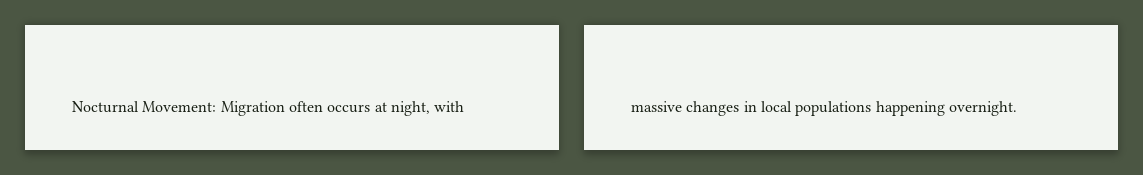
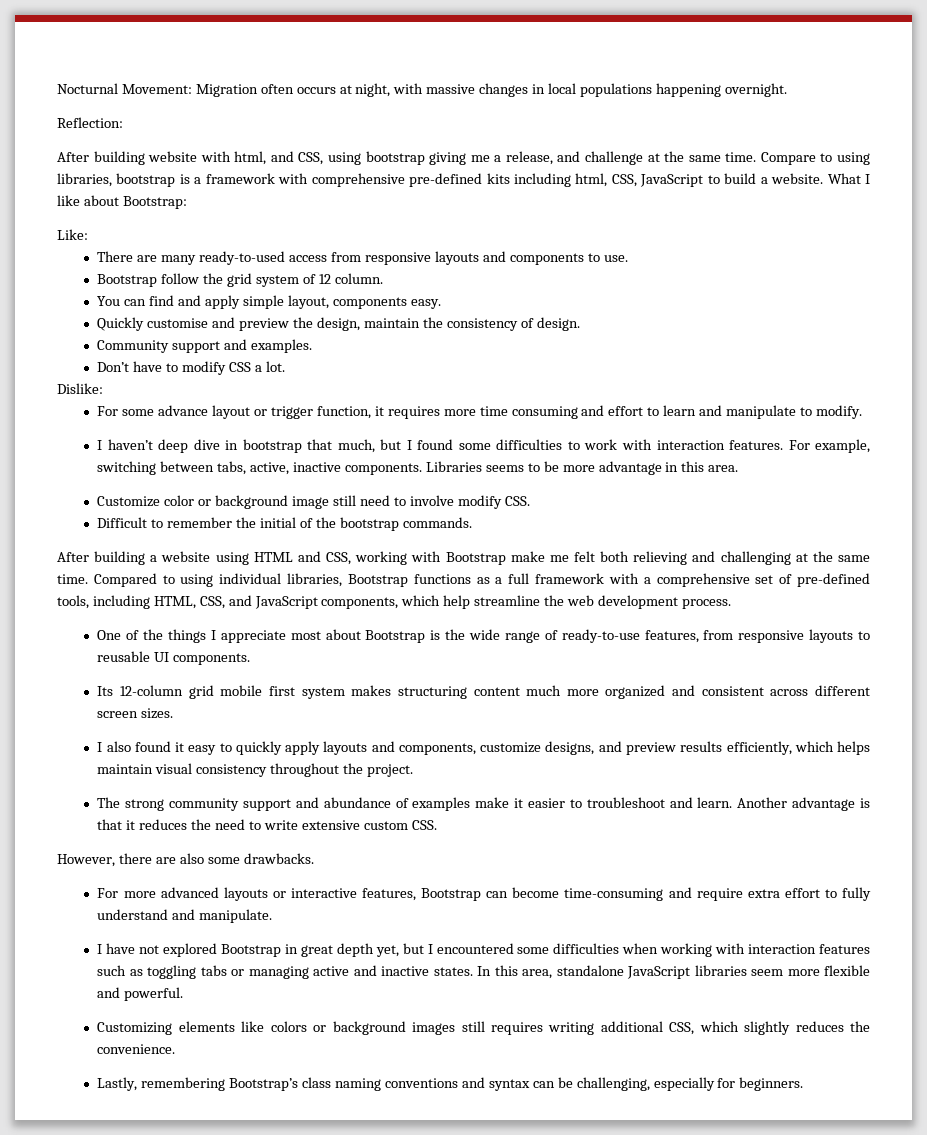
(1017, 108) none -> [57,117,123,128] [57,151,870,165] [57,173,871,187] [57,195,187,209] [57,229,88,240] [97,251,628,265] [97,273,383,287] [97,295,441,309] [97,317,580,331] [97,339,313,353] [97,361,285,375] [57,383,103,394] [97,405,862,419] [97,439,871,453] [97,461,739,475] [97,495,530,509] [97,517,472,531] [57,551,870,565] [57,573,871,587] [57,595,731,609] [97,629,871,643] [97,651,251,665] [97,685,871,699] [97,708,174,719] [97,741,870,755] [97,763,414,777] [97,797,870,811] [97,819,437,830] [57,853,314,867] [97,887,872,901] [97,909,273,923] [97,943,870,957] [97,965,871,979] [97,987,184,1001] [97,1021,870,1035] [97,1044,176,1054] [97,1077,804,1091] // Reflection: // After building website with html, and CSS, using bootstrap giving me a release, and challenge at the same time. Compare to using libraries, bootstrap is a framework with comprehensive pre-defined kits including html, CSS, JavaScript to build a website. What I like about Bootstrap: // Like: // There are many ready-to-used access from responsive layouts and components to use. // Bootstrap follow the grid system of 12 column. // You can find and apply simple layout, components easy. // Quickly customise and preview the design, maintain the consistency of design. // Community support and examples. // Don’t have to modify CSS a lot. // Dislike: // For some advance layout or trigger function, it requires more time consuming and effort to learn and manipulate to modify. // I haven’t deep dive in bootstrap that much, but I found some difficulties to work with interaction features. For example, switching between tabs, active, inactive components. Libraries seems to be more advantage in this area. // Customize color or background image still need to involve modify CSS. // Difficult to remember the initial of the bootstrap commands. // After building a website using HTML and CSS, working with Bootstrap make me felt both relieving and challenging at the same time. Compared to using individual libraries, Bootstrap functions as a full framework with a comprehensive set of pre-defined tools, including HTML, CSS, and JavaScript components, which help streamline the web development process. // One of the things I appreciate most about Bootstrap is the wide range of ready-to-use features, from responsive layouts to reusable UI components. // Its 12-column grid mobile first system makes structuring content much more organized and consistent across different screen sizes. // I also found it easy to quickly apply layouts and components, customize designs, and preview results efficiently, which helps maintain visual consistency throughout the project. // The strong community support and abundance of examples make it easier to troubleshoot and learn. Another advantage is that it reduces the need to write extensive custom CSS. // However, there are also some drawbacks. // For more advanced layouts or interactive features, Bootstrap can become time-consuming and require extra effort to fully understand and manipulate. // I have not explored Bootstrap in great depth yet, but I encountered some difficulties when working with interaction features such as toggling tabs or managing active and inactive states. In this area, standalone JavaScript libraries seem more flexible and powerful. // Customizing elements like colors or background images still requires writing additional CSS, which slightly reduces the convenience. // Lastly, remembering Bootstrap’s class naming conventions and syntax can be challenging, especially for beginners.

